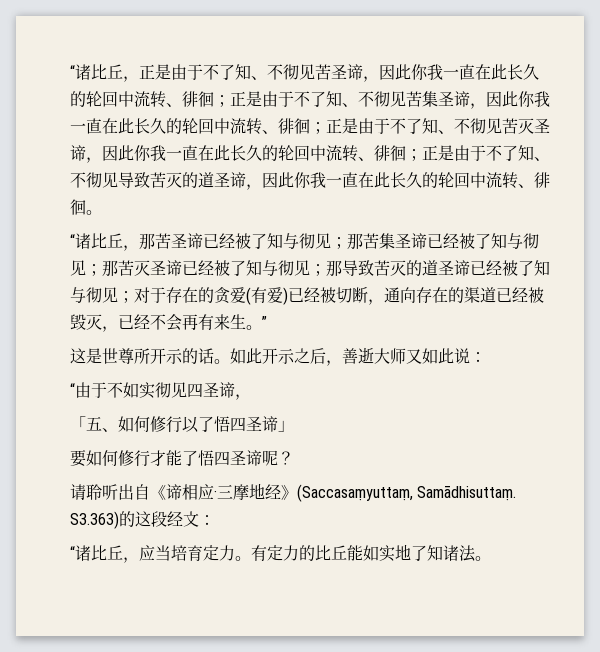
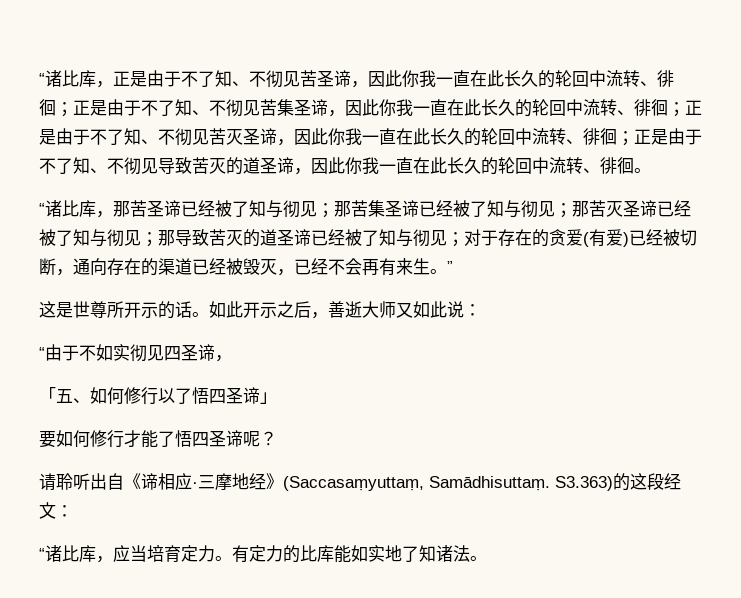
[70,64,123,80] “诸比丘 -> [39,70,96,87] “诸比库
[107,233,123,248] 丘 -> [79,200,96,217] 库
[107,545,123,560] 丘 -> [79,545,96,562] 库
[331,545,347,560] 丘 -> [317,545,334,562] 库

